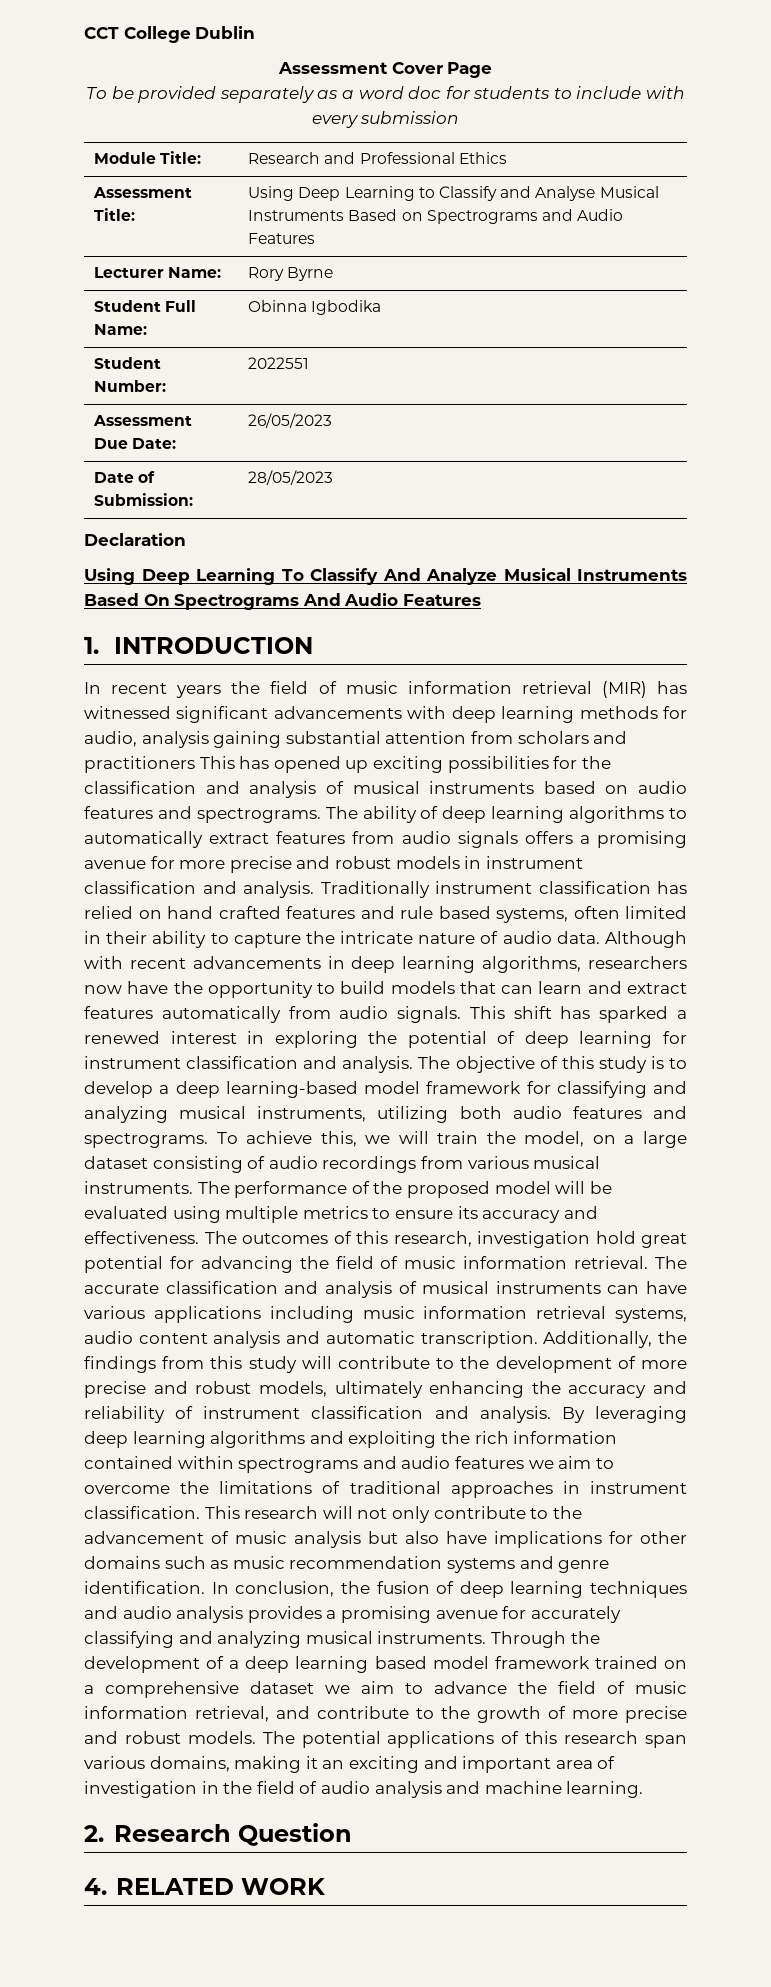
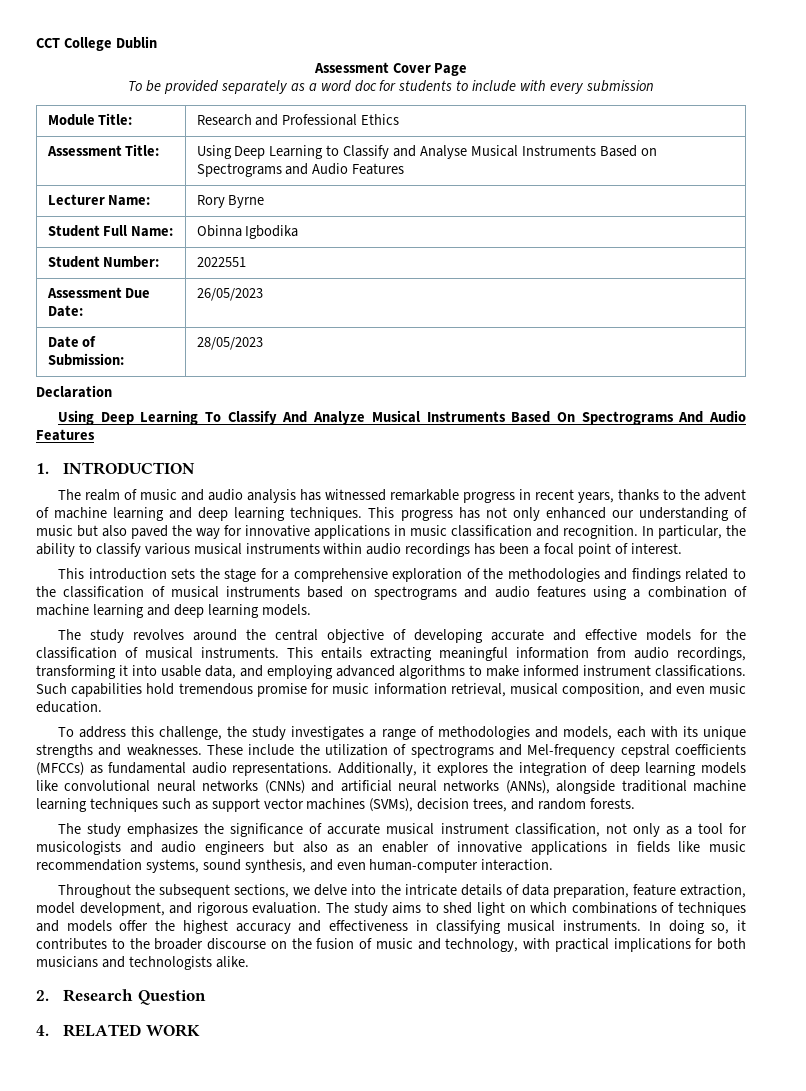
[84,681,687,698] [84,706,688,723] [84,731,628,748] [84,756,611,773] [84,781,317,798] In recent years the field of music information retrieval (MIR) has witnessed significant advancements with deep learning methods for audio, analysis gaining substantial attention from scholars and practitioners This has opened up exciting possibilities for the classification and analysis -> [58,489,747,503] [36,507,748,521] [36,525,746,539] [36,543,682,557] [58,568,746,582] [36,586,145,598] The realm of music and audio analysis has witnessed remarkable progress in recent years, thanks to the advent of machine learning and deep learning techniques. This progress has not only enhanced our understanding of music but also paved the way for innovative applications in music classification and recognition. In particular, the ability to classify various musical instruments within audio recordings has been a focal point of interest. // This introduction sets the stage for a comprehensive exploration of the methodologies and findings related to the classification
[638,781,687,794] [84,806,687,823] [84,831,687,848] [84,856,583,873] [84,881,687,898] [84,906,687,923] [84,931,687,948] [84,956,687,973] [84,981,687,998] [84,1006,687,1023] [84,1031,687,1048] [84,1056,688,1073] [84,1081,687,1098] [84,1106,687,1123] [84,1131,687,1148] [84,1156,601,1173] [84,1181,612,1198] [84,1206,598,1223] [84,1231,687,1248] [84,1256,687,1273] [84,1281,687,1298] [84,1306,687,1323] [84,1331,687,1348] [84,1356,687,1373] [84,1381,687,1398] [84,1406,688,1423] [84,1431,618,1448] [84,1456,614,1473] [84,1481,687,1498] [84,1506,582,1523] [84,1531,687,1548] [84,1556,610,1573] [84,1581,687,1598] [84,1606,621,1623] [84,1631,600,1648] [84,1656,687,1673] [84,1681,687,1698] [84,1706,687,1723] [84,1731,687,1748] [84,1756,616,1773] [84,1781,644,1798] audio features and spectrograms. The ability of deep learning algorithms to automatically extract features from audio signals offers a promising avenue for more precise and robust models in instrument classification and analysis. Traditionally instrument classification has relied on hand crafted features and rule based systems, often limited in their ability to capture the intricate nature of audio data. Although with recent advancements in deep learning algorithms, researchers now have the opportunity to build models that can learn and extract features automatically from audio signals. This shift has sparked a renewed interest in exploring the potential of deep learning for instrument classification and analysis. The objective of this study is to develop a deep learning-based model framework for classifying and analyzing musical instruments, utilizing both audio features and spectrograms. To achieve this, we will train the model, on a large dataset consisting of audio recordings from various musical instruments. The performance of the proposed model will be evaluated using multiple metrics to ensure its accuracy and effectiveness. The outcomes of this research, investigation hold great potential for advancing the field of music information retrieval. The accurate classification and analysis of musical instruments can have various applications including music information retrieval systems, audio content analysis and automatic transcription. Additionally, the findings from this study will contribute to the development of more precise and robust models, ultimately enhancing the accuracy and reliability of instrument classification and analysis. By leveraging deep learning algorithms and exploiting the rich information contained within spectrograms and audio features we aim to overcome the limitations of traditional approaches in instrument classification. This research will not only contribute to the advancement of music analysis but also have implications for other domains such as music recommendation systems and genre identification. In conclusion, the fusion of deep learning techniques and audio analysis provides a promising avenue for accurately classifying and analyzing musical instruments. Through the development of a deep learning based model framework trained on a comprehensive dataset we aim to advance the field of music information retrieval, and contribute to the growth of more precise and robust models. The potential applications of this research span various domains, making it an exciting and important area of investigation in the field of audio analysis and machine learning. -> [373,586,748,600] [36,604,311,618] [58,629,746,643] [36,647,746,661] [36,665,746,679] [36,683,747,697] [36,701,102,713] [58,726,747,740] [36,744,746,758] [36,762,747,776] [36,780,746,794] [36,798,635,812] [58,823,747,837] [36,841,747,855] [36,859,554,873] [58,884,746,898] [36,902,747,916] [36,920,747,934] [36,938,746,952] [36,956,249,970] spectrograms and audio features using a combination of machine learning and deep learning models. // The study revolves around the central objective of developing accurate and effective models for the classification of musical instruments. This entails extracting meaningful information from audio recordings, transforming it into usable data, and employing advanced algorithms to make informed instrument classifications. Such capabilities hold tremendous promise for music information retrieval, musical composition, and even music education. // To address this challenge, the study investigates a range of methodologies and models, each with its unique strengths and weaknesses. These include the utilization of spectrograms and Mel-frequency cepstral coefficients (MFCCs) as fundamental audio representations. Additionally, it explores the integration of deep learning models like convolutional neural networks (CNNs) and artificial neural networks (ANNs), alongside traditional machine learning techniques such as support vector machines (SVMs), decision trees, and random forests. // The study emphasizes the significance of accurate musical instrument classification, not only as a tool for musicologists and audio engineers but also as an enabler of innovative applications in fields like music recommendation systems, sound synthesis, and even human-computer interaction. // Throughout the subsequent sections, we delve into the intricate details of data preparation, feature extraction, model development, and rigorous evaluation. The study aims to shed light on which combinations of techniques and models offer the highest accuracy and effectiveness in classifying musical instruments. In doing so, it contributes to the broader discourse on the fusion of music and technology, with practical implications for both musicians and technologists alike.

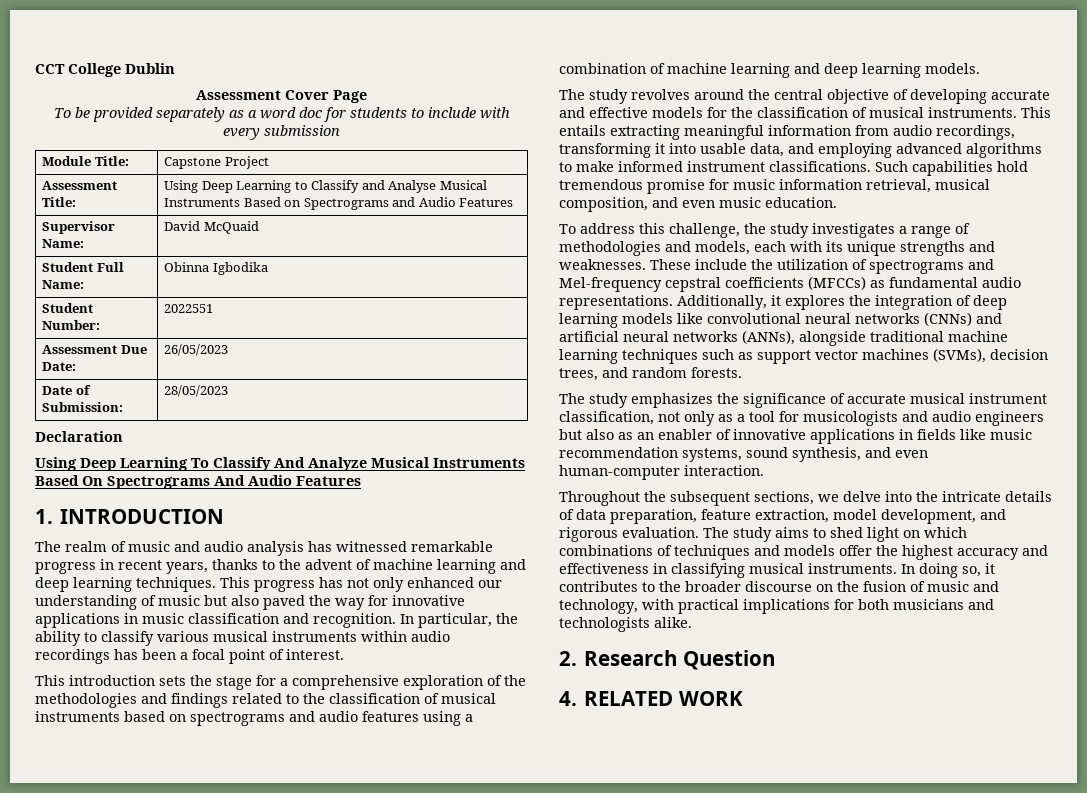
[196,114,400,126] Research and Professional Ethics -> [164,156,269,169] Capstone Project
[47,194,151,206] [196,195,265,208] Lecturer Name: | Rory Byrne -> [42,221,116,234] [42,239,85,248] [164,221,259,234] Supervisor Name: | David McQuaid

